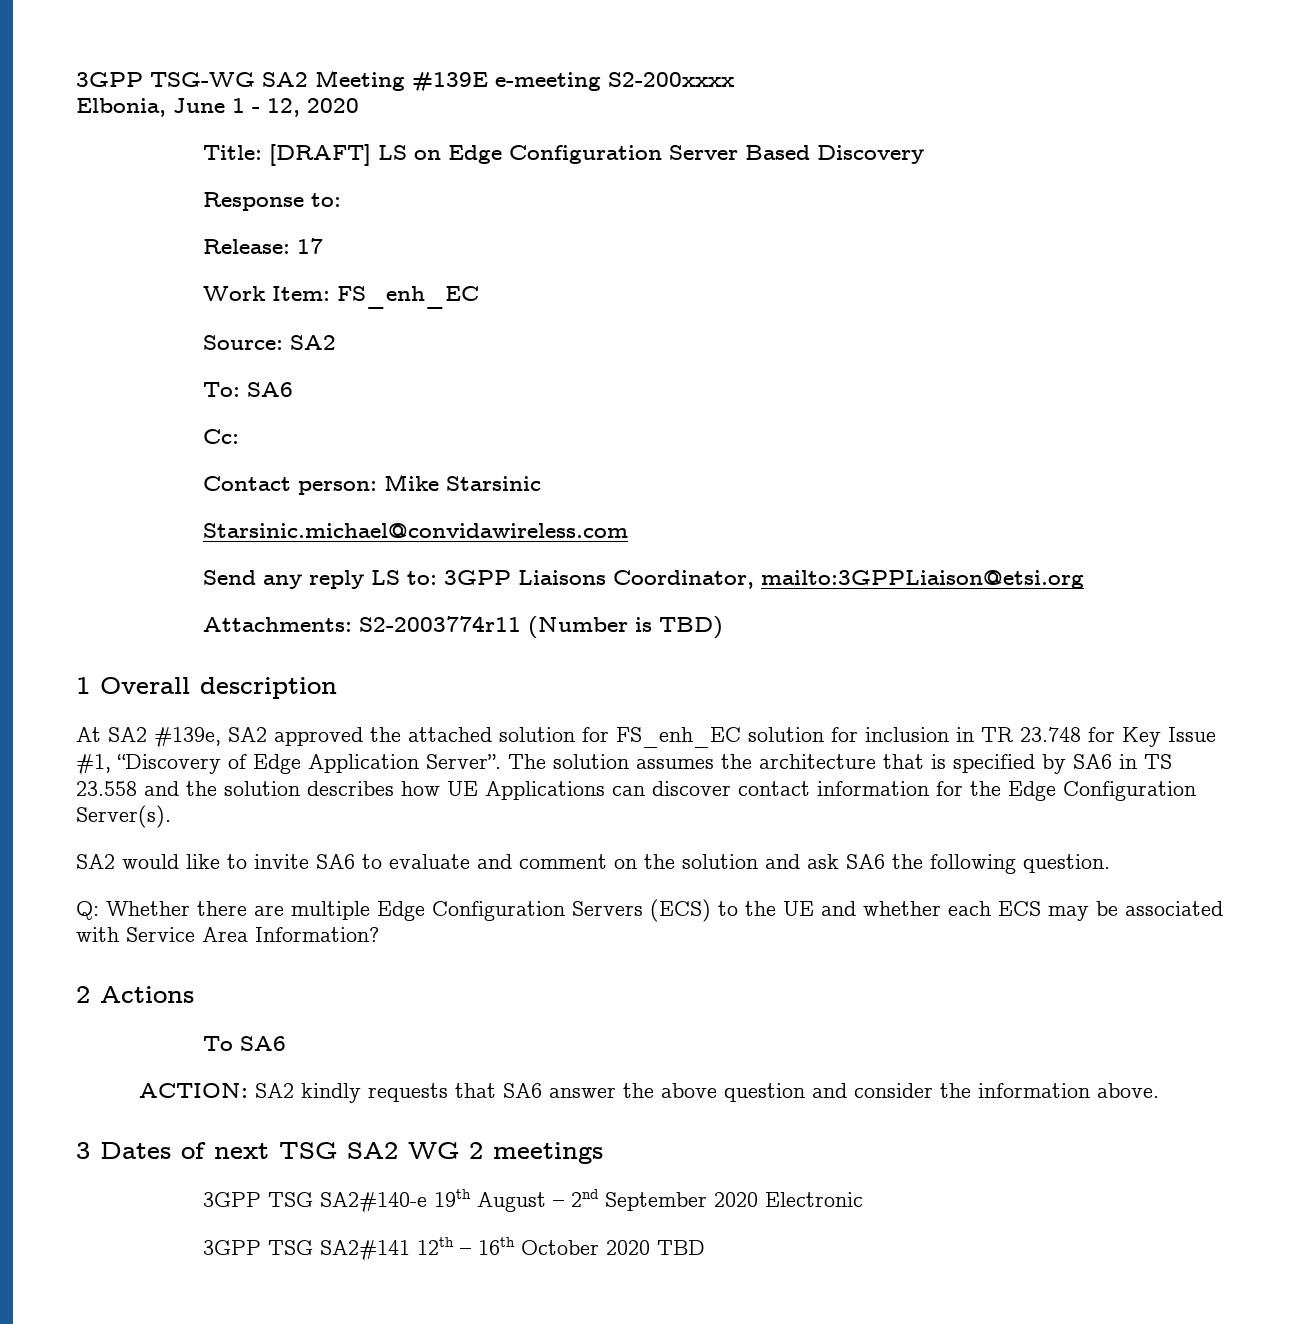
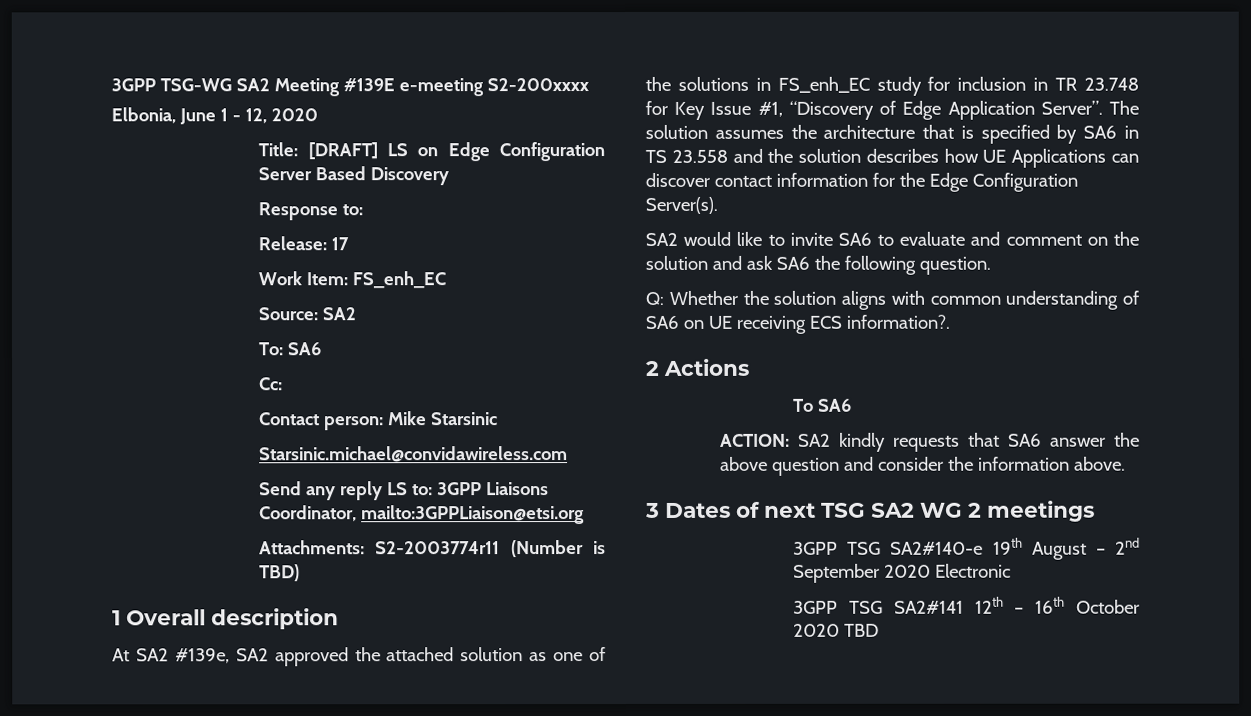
[582,727,824,748] for FS_enh_EC solution -> [529,647,606,662] [645,76,922,96] as one of the solutions in FS_enh_EC study
[197,899,1223,922] [76,927,379,942] there are multiple Edge Configuration Servers (ECS) to the UE and whether each ECS may be associated with Service Area Information? -> [742,290,1139,310] [645,314,950,334] the solution aligns with common understanding of SA6 on UE receiving ECS information?.

